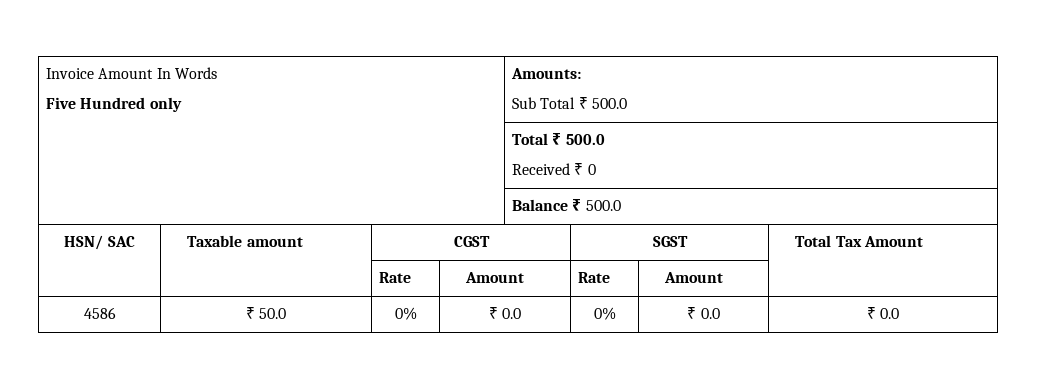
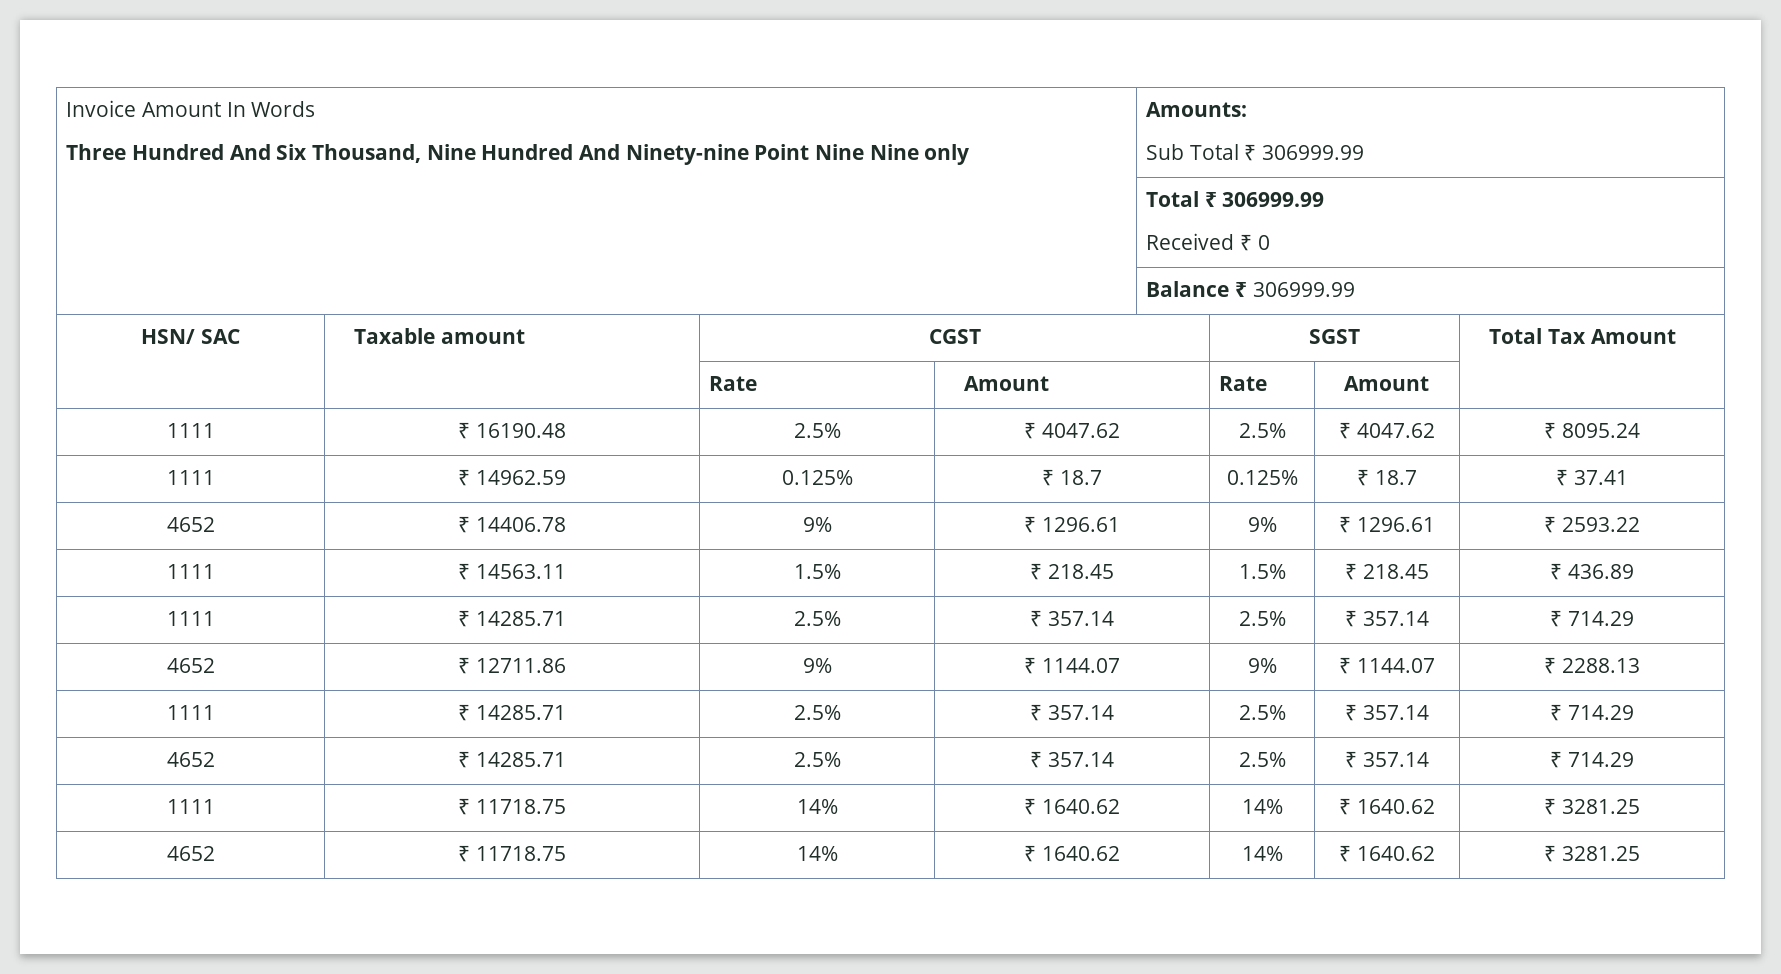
[46,97,146,109] Five Hundred -> [66,144,919,165] Three Hundred And Six Thousand, Nine Hundred And Ninety-nine Point Nine Nine
[591,98,627,109] [512,133,605,145] 500.0 // | Total ₹ 500.0 -> [1262,145,1365,160] [1146,191,1325,207] 306999.99 // | Total ₹ 306999.99
[585,200,621,211] 500.0 -> [1252,282,1355,297] 306999.99
[83,307,116,319] [245,307,287,319] [394,307,417,320] [488,307,522,319] [593,307,616,320] [687,307,720,319] [866,307,900,319] 4586 | ₹ 50.0 | 0% | ₹ 0.0 | 0% | ₹ 0.0 | ₹ 0.0 -> [166,423,215,438] [458,422,566,439] [793,423,841,438] [1024,422,1120,439] [1238,423,1286,438] [1339,422,1435,439] [1544,422,1640,439] [166,470,215,485] [458,469,566,486] [781,470,853,485] [1042,469,1102,486] [1226,470,1298,485] [1357,469,1417,486] [1556,469,1628,486] [166,517,215,532] [458,516,566,533] [802,517,832,532] [1024,516,1120,533] [1247,517,1277,532] [1339,516,1435,533] [1544,516,1640,533] [166,564,215,579] [458,563,566,580] [793,564,841,579] [1030,563,1114,580] [1238,564,1286,579] [1345,563,1429,580] [1550,563,1634,580] [166,611,215,626] [458,610,566,627] [793,611,841,626] [1030,610,1114,627] [1238,611,1286,626] [1345,610,1429,627] [1550,610,1634,627] [166,658,215,673] [458,657,566,674] [802,658,832,673] [1024,657,1120,674] [1247,658,1277,673] [1339,657,1435,674] [1544,657,1640,674] [166,705,215,720] [458,704,566,721] [793,705,841,720] [1030,704,1114,721] [1238,705,1286,720] [1345,704,1429,721] [1550,704,1634,721] [166,752,215,767] [458,751,566,768] [793,752,841,767] [1030,751,1114,768] [1238,752,1286,767] [1345,751,1429,768] [1550,751,1634,768] [166,799,215,814] [458,798,566,815] [796,799,838,814] [1024,798,1120,815] [1241,799,1283,814] [1339,798,1435,815] [1544,798,1640,815] [166,846,215,861] [458,845,566,862] [796,846,838,861] [1024,845,1120,862] [1241,846,1283,861] [1339,845,1435,862] [1544,845,1640,862] 1111 | ₹ 16190.48 | 2.5% | ₹ 4047.62 | 2.5% | ₹ 4047.62 | ₹ 8095.24 // 1111 | ₹ 14962.59 | 0.125% | ₹ 18.7 | 0.125% | ₹ 18.7 | ₹ 37.41 // 4652 | ₹ 14406.78 | 9% | ₹ 1296.61 | 9% | ₹ 1296.61 | ₹ 2593.22 // 1111 | ₹ 14563.11 | 1.5% | ₹ 218.45 | 1.5% | ₹ 218.45 | ₹ 436.89 // 1111 | ₹ 14285.71 | 2.5% | ₹ 357.14 | 2.5% | ₹ 357.14 | ₹ 714.29 // 4652 | ₹ 12711.86 | 9% | ₹ 1144.07 | 9% | ₹ 1144.07 | ₹ 2288.13 // 1111 | ₹ 14285.71 | 2.5% | ₹ 357.14 | 2.5% | ₹ 357.14 | ₹ 714.29 // 4652 | ₹ 14285.71 | 2.5% | ₹ 357.14 | 2.5% | ₹ 357.14 | ₹ 714.29 // 1111 | ₹ 11718.75 | 14% | ₹ 1640.62 | 14% | ₹ 1640.62 | ₹ 3281.25 // 4652 | ₹ 11718.75 | 14% | ₹ 1640.62 | 14% | ₹ 1640.62 | ₹ 3281.25

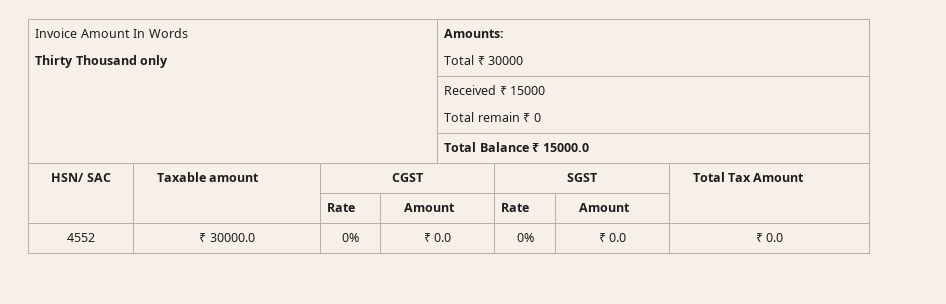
[66,144,919,165] Three Hundred And Six Thousand, Nine Hundred And Ninety-nine Point Nine Nine -> [35,55,137,68] Thirty Thousand
[1146,144,1365,161] [1146,191,1325,207] [1146,233,1235,250] Sub Total ₹ 306999.99 // | Total ₹ 306999.99 // Received -> [444,55,524,65] [444,85,546,95] [444,112,520,122] Total ₹ 30000 // | Received ₹ 15000 // Total remain
(1270, 242) none -> [444,142,477,152] Total
[1252,282,1355,297] 306999.99 -> [542,143,589,152] 15000.0
[166,423,215,438] [458,422,566,439] [793,423,841,438] [1024,422,1120,439] [1238,423,1286,438] [1339,422,1435,439] [1544,422,1640,439] [166,470,215,485] [458,469,566,486] [781,470,853,485] [1042,469,1102,486] [1226,470,1298,485] [1357,469,1417,486] [1556,469,1628,486] [166,517,215,532] [458,516,566,533] [802,517,832,532] [1024,516,1120,533] [1247,517,1277,532] [1339,516,1435,533] [1544,516,1640,533] [166,564,215,579] [458,563,566,580] [793,564,841,579] [1030,563,1114,580] [1238,564,1286,579] [1345,563,1429,580] [1550,563,1634,580] [166,611,215,626] [458,610,566,627] [793,611,841,626] [1030,610,1114,627] [1238,611,1286,626] [1345,610,1429,627] [1550,610,1634,627] [166,658,215,673] [458,657,566,674] [802,658,832,673] [1024,657,1120,674] [1247,658,1277,673] [1339,657,1435,674] [1544,657,1640,674] [166,705,215,720] [458,704,566,721] [793,705,841,720] [1030,704,1114,721] [1238,705,1286,720] [1345,704,1429,721] [1550,704,1634,721] [166,752,215,767] [458,751,566,768] [793,752,841,767] [1030,751,1114,768] [1238,752,1286,767] [1345,751,1429,768] [1550,751,1634,768] [166,799,215,814] [458,798,566,815] [796,799,838,814] [1024,798,1120,815] [1241,799,1283,814] [1339,798,1435,815] [1544,798,1640,815] [166,846,215,861] [458,845,566,862] [796,846,838,861] [1024,845,1120,862] [1241,846,1283,861] [1339,845,1435,862] [1544,845,1640,862] 1111 | ₹ 16190.48 | 2.5% | ₹ 4047.62 | 2.5% | ₹ 4047.62 | ₹ 8095.24 // 1111 | ₹ 14962.59 | 0.125% | ₹ 18.7 | 0.125% | ₹ 18.7 | ₹ 37.41 // 4652 | ₹ 14406.78 | 9% | ₹ 1296.61 | 9% | ₹ 1296.61 | ₹ 2593.22 // 1111 | ₹ 14563.11 | 1.5% | ₹ 218.45 | 1.5% | ₹ 218.45 | ₹ 436.89 // 1111 | ₹ 14285.71 | 2.5% | ₹ 357.14 | 2.5% | ₹ 357.14 | ₹ 714.29 // 4652 | ₹ 12711.86 | 9% | ₹ 1144.07 | 9% | ₹ 1144.07 | ₹ 2288.13 // 1111 | ₹ 14285.71 | 2.5% | ₹ 357.14 | 2.5% | ₹ 357.14 | ₹ 714.29 // 4652 | ₹ 14285.71 | 2.5% | ₹ 357.14 | 2.5% | ₹ 357.14 | ₹ 714.29 // 1111 | ₹ 11718.75 | 14% | ₹ 1640.62 | 14% | ₹ 1640.62 | ₹ 3281.25 // 4652 | ₹ 11718.75 | 14% | ₹ 1640.62 | 14% | ₹ 1640.62 | ₹ 3281.25 -> [67,233,95,242] [199,233,255,242] [342,233,359,242] [423,233,452,242] [516,233,534,242] [598,233,627,242] [755,233,784,242] 4552 | ₹ 30000.0 | 0% | ₹ 0.0 | 0% | ₹ 0.0 | ₹ 0.0

